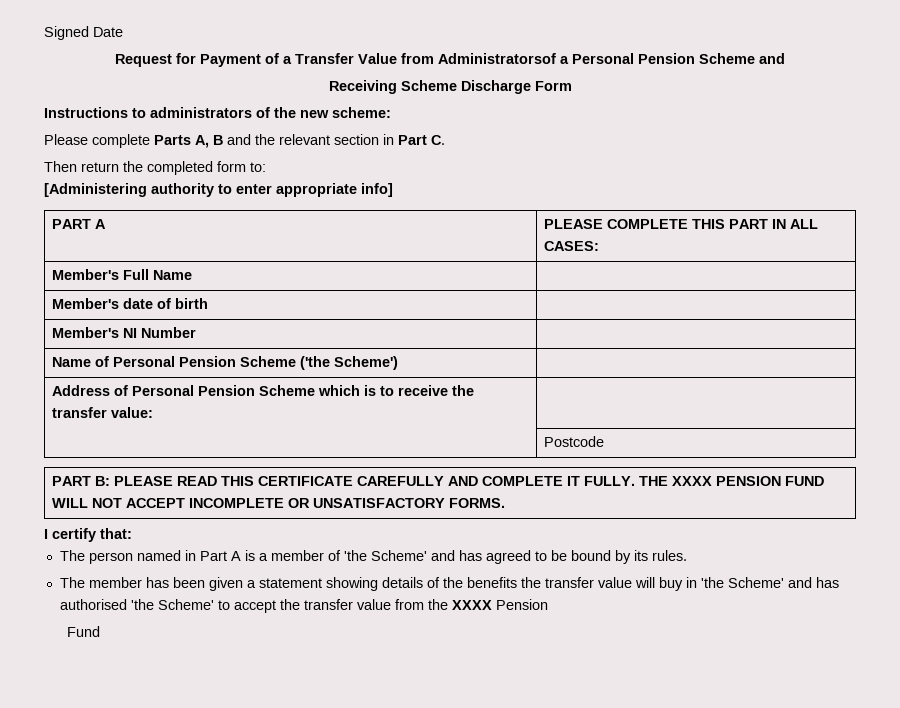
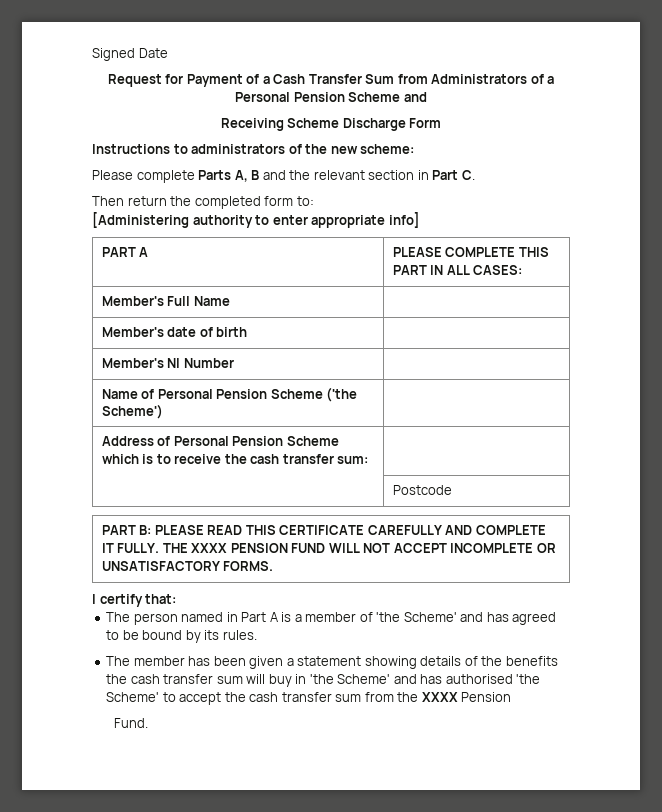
[295,53,556,64] Transfer Value from Administratorsof -> [273,74,544,84] Cash Transfer Sum from Administrators of
[51,407,153,418] transfer value: -> [250,454,369,464] cash transfer sum:
[544,577,632,588] transfer value -> [130,674,243,684] cash transfer sum
[303,599,391,610] transfer value -> [249,692,362,702] cash transfer sum
[66,626,100,637] Fund -> [114,718,149,728] Fund.

